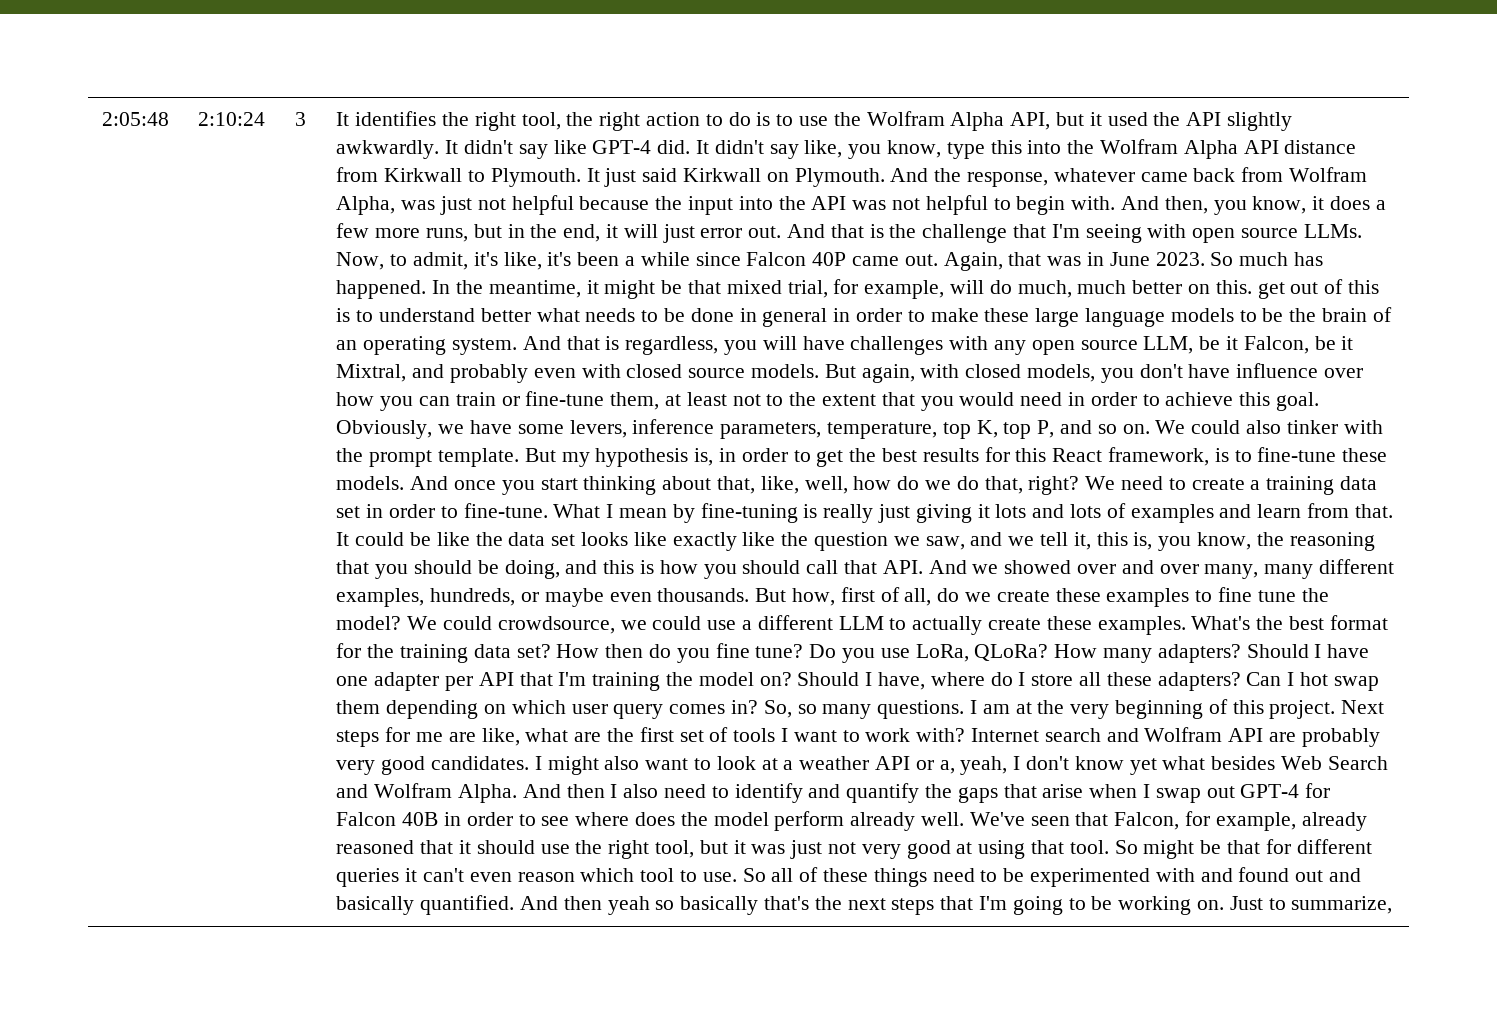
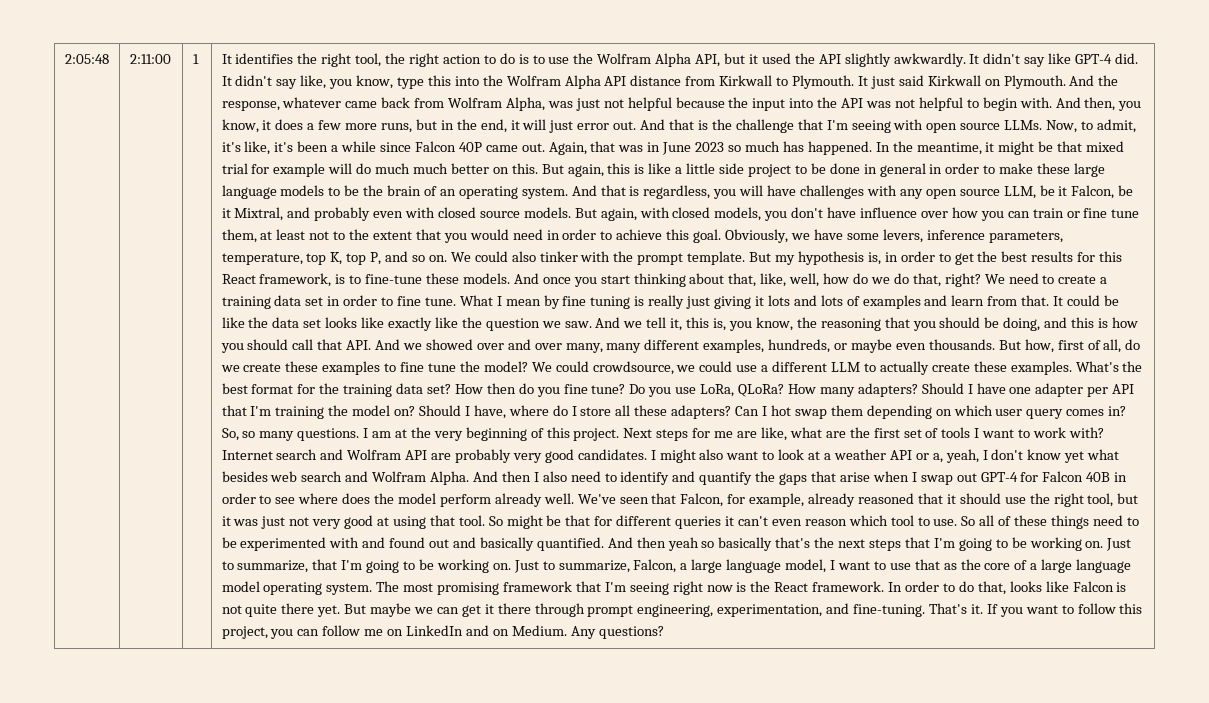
[198,112,266,126] [295,112,307,126] 2:10:24 | 3 -> [129,54,171,64] [192,54,199,64] 2:11:00 | 1
[1155,252,1234,266] 2023. So -> [695,142,742,152] 2023 so
[787,279,945,299] trial, for example, -> [221,163,326,177] trial for example
[1017,280,1072,298] much, -> [375,163,411,174] much
[1257,279,1380,299] [336,308,636,322] get out of this is to understand better what needs -> [541,163,791,177] But again, this is like a little side project
[525,391,605,406] fine-tune -> [1083,208,1140,218] fine tune
[463,503,548,518] fine-tune. -> [396,296,456,306] fine tune.
[700,503,798,523] fine-tuning -> [562,296,631,309] fine tuning
[925,532,1003,550] saw, and -> [564,317,621,328] saw. And
[1281,756,1388,770] Web Search -> [270,471,343,482] web search
(1393, 905) none -> [312,559,1132,573] [221,581,1127,595] [221,603,1143,617] [221,625,664,639] that I'm going to be working on. Just to summarize, Falcon, a large language model, I want to use that as the core of a large language model operating system. The most promising framework that I'm seeing right now is the React framework. In order to do that, looks like Falcon is not quite there yet. But maybe we can get it there through prompt engineering, experimentation, and fine-tuning. That's it. If you want to follow this project, you can follow me on LinkedIn and on Medium. Any questions?

